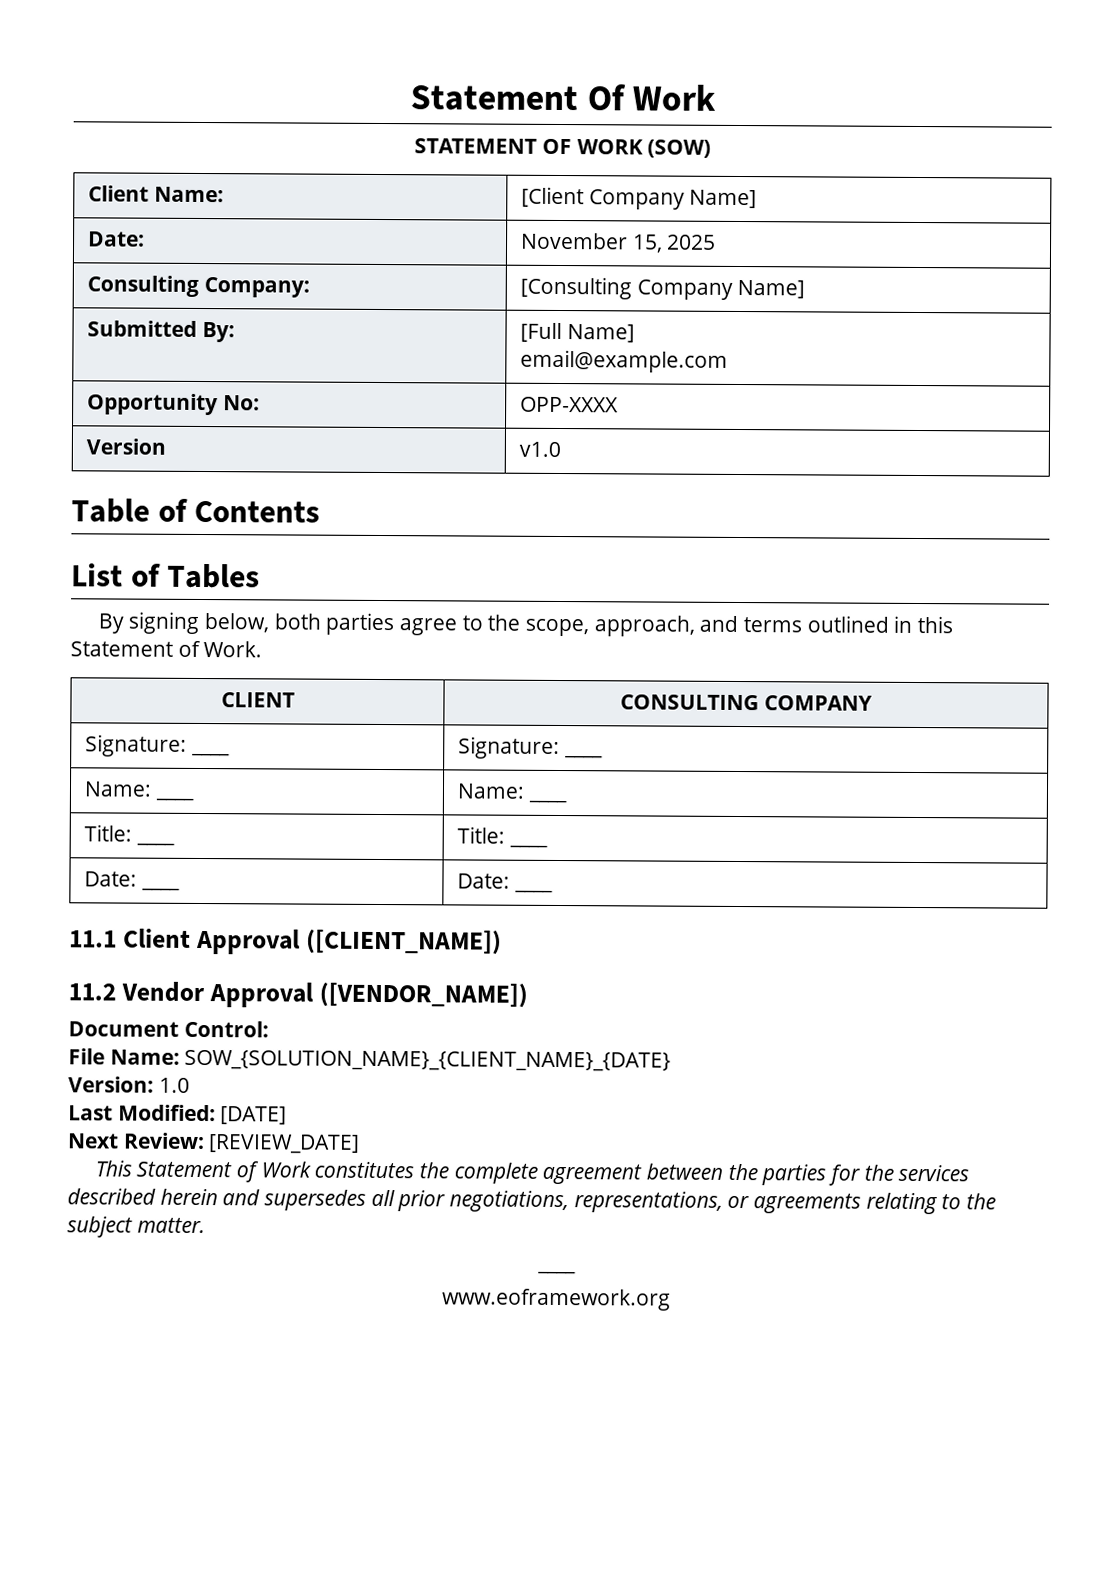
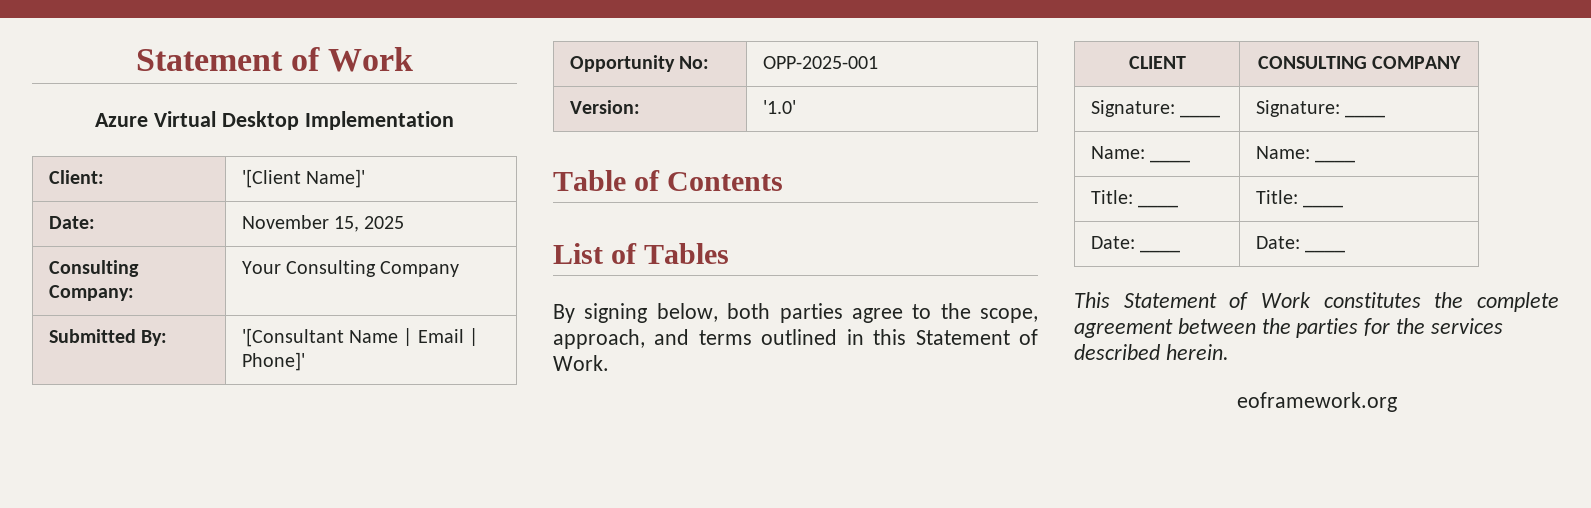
[409,84,626,112] Statement Of -> [135,47,320,71] Statement of
[413,138,712,158] [88,185,224,203] [521,186,758,210] STATEMENT OF WORK (SOW) // Client Name: | [Client Company Name] -> [95,111,454,130] [48,170,104,184] [241,169,366,188] Azure Virtual Desktop Implementation // Client: | '[Client Name]'
[520,276,806,300] [Consulting Company Name] -> [241,260,460,277] Your Consulting Company
[520,322,635,343] [520,349,729,373] [Full Name] // email@example.com -> [241,328,478,347] [241,352,305,371] '[Consultant Name | Email | Phone]'
[520,396,620,413] [86,438,167,455] [519,441,562,458] OPP-XXXX // Version | v1.0 -> [762,56,878,69] [569,100,640,114] [762,100,796,114] OPP-2025-001 // Version: | '1.0'
[69,928,502,955] [68,981,528,1008] [68,1020,269,1038] [68,1048,672,1072] [68,1076,190,1093] [68,1104,288,1125] [67,1132,361,1154] // 11.1 Client Approval ([CLIENT_NAME]) // 11.2 Vendor Approval ([VENDOR_NAME]) // Document Control: // File Name: SOW_{SOLUTION_NAME}_{CLIENT_NAME}_{DATE} // Version: 1.0 // Last Modified: [DATE] // Next Review: [REVIEW_DATE] -> (1346, 251) none
[159,1188,997,1215] [67,1216,205,1238] [537,1269,576,1275] [442,1288,672,1311] herein and supersedes all prior negotiations, representations, or agreements relating to the subject matter. // ____ // www.eoframework.org -> [1165,344,1229,360] [1236,392,1397,412] herein. // eoframework.org

